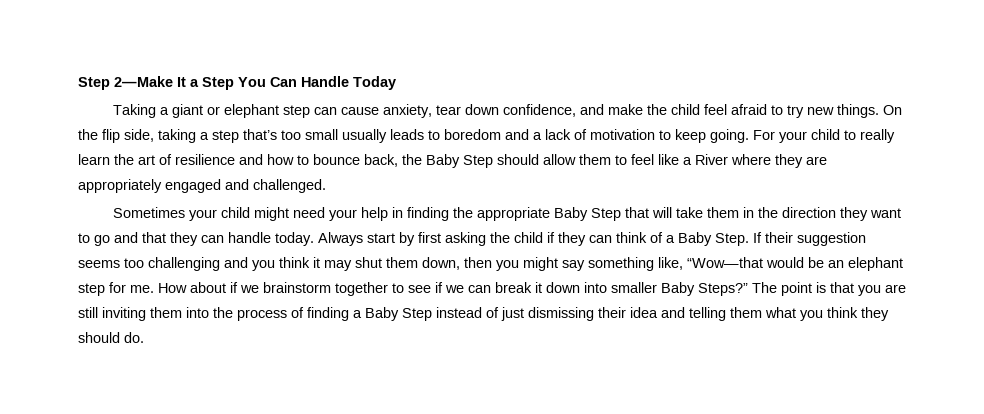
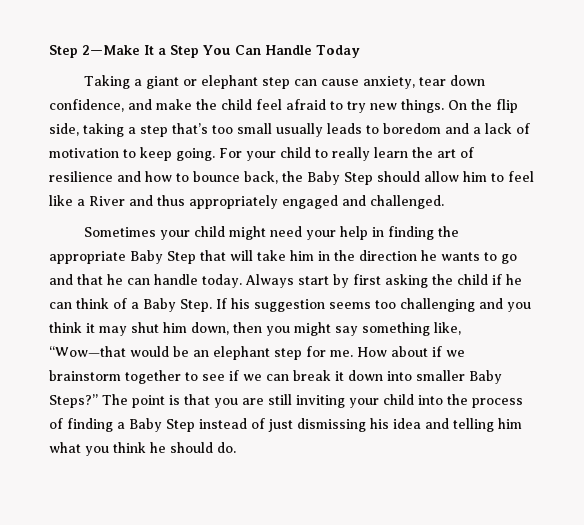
[579,154,611,165] them -> [463,171,487,182] him
[731,154,827,168] where they are -> [129,195,185,206] and thus
[706,207,739,218] them -> [290,250,314,261] him
[839,207,901,221] they want -> [421,250,480,261] he wants
[170,232,198,246] they -> [107,274,123,285] he
[558,232,586,246] they -> [506,274,522,285] he
[765,232,793,243] their -> [231,298,250,309] his
[386,257,418,268] them -> [163,322,187,333] him
[150,307,182,318] them -> [349,394,414,408] your child
[598,307,626,318] their -> [370,418,389,429] his
[730,307,762,318] them -> [498,418,522,429] him
[861,307,889,321] they -> [150,442,166,453] he

